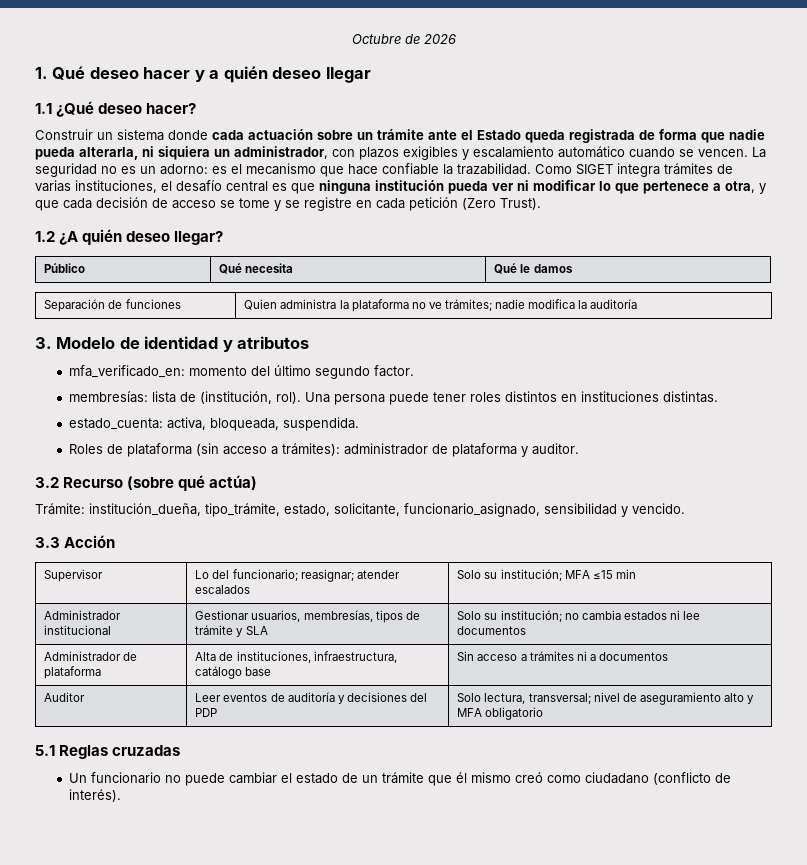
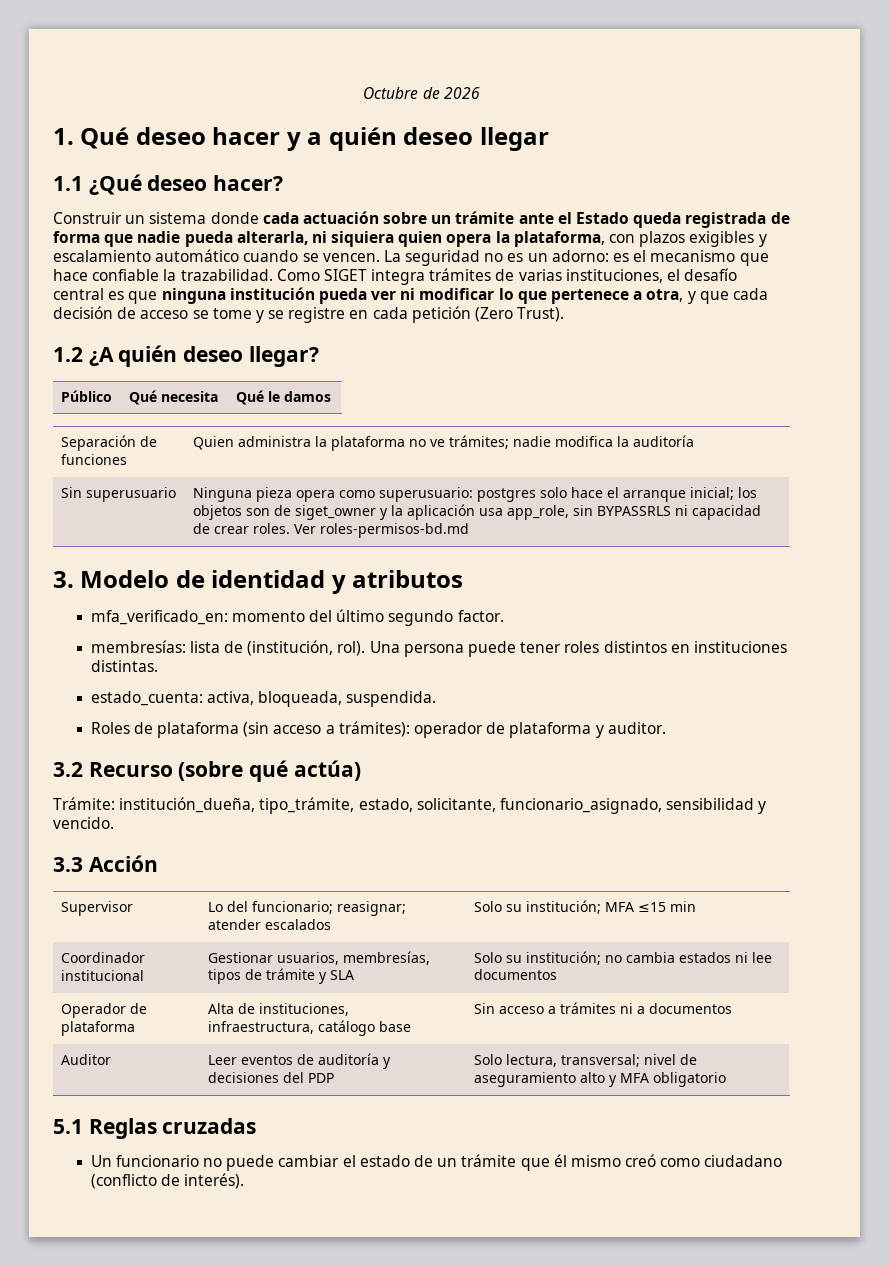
[214,146,328,159] un administrador, -> [398,231,605,247] quien opera la plataforma,
(638, 304) none -> [61,487,177,502] [193,487,758,502] [193,504,762,520] [193,523,470,538] // Sin superusuario | Ninguna pieza opera como superusuario: postgres solo hace el arranque inicial; los objetos son de siget_owner y la aplicación usa app_role, sin BYPASSRLS ni capacidad de crear roles. Ver roles-permisos-bd.md
[343,443,428,455] administrador -> [413,722,483,738] operador
[44,610,122,620] Administrador -> [61,952,146,963] Coordinador
[44,651,122,661] Administrador -> [61,1003,127,1018] Operador

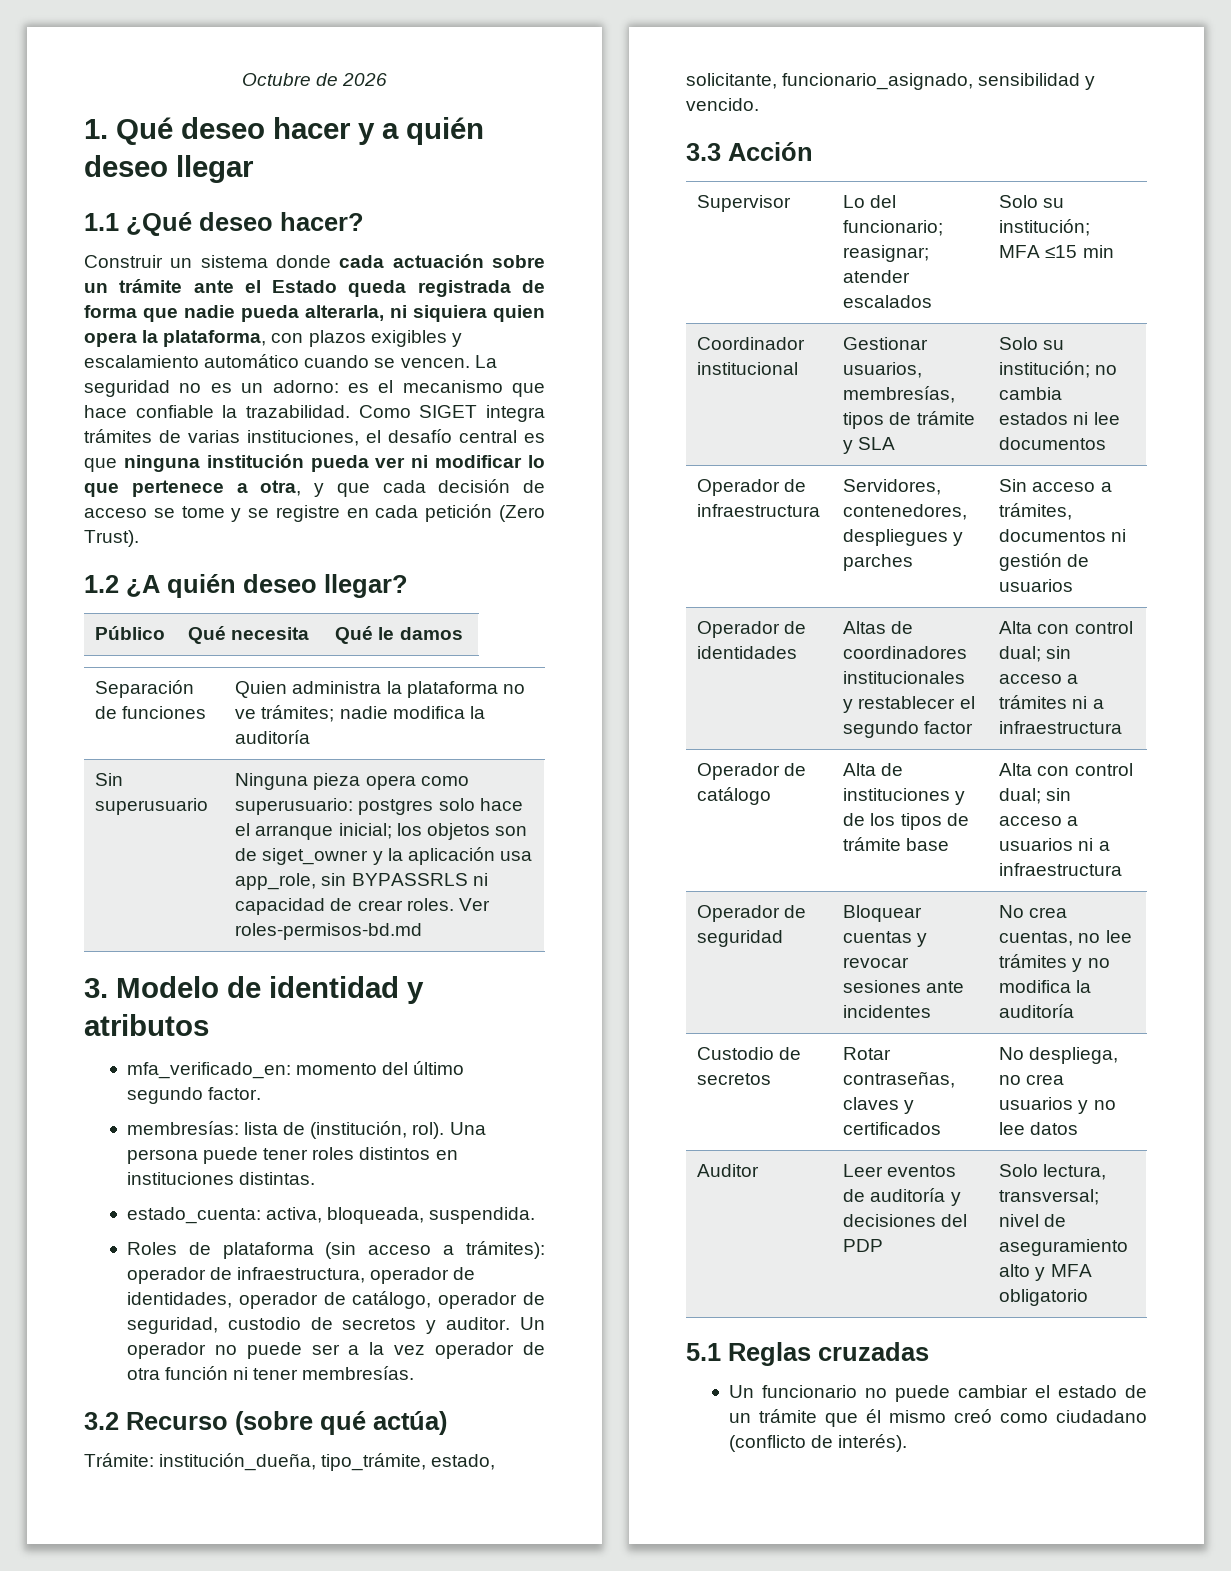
[509,722,666,738] plataforma y auditor. -> [237,1267,476,1284] [126,1291,545,1309] [126,1317,545,1334] [126,1342,545,1359] [126,1366,415,1380] infraestructura, operador de identidades, operador de catálogo, operador de seguridad, custodio de secretos y auditor. Un operador no puede ser a la vez operador de otra función ni tener membresías.
[61,1021,136,1036] [208,1003,350,1016] [208,1020,412,1036] [474,1003,496,1014] plataforma | Alta de instituciones, infraestructura, catálogo base | Sin -> [697,504,821,517] [843,479,942,495] [843,504,968,520] [843,529,964,546] [843,554,914,571] [999,479,1112,492] [999,503,1073,520] [999,529,1127,542] [999,553,1090,571] [999,579,1074,592] [697,621,807,638] [697,646,798,659] [843,621,914,634] [843,646,968,659] [843,671,966,684] [843,696,975,713] [843,721,974,738] [999,621,1133,634] [999,646,1072,662] infraestructura | Servidores, contenedores, despliegues y parches | Sin acceso a trámites, documentos ni gestión de usuarios // Operador de identidades | Altas de coordinadores institucionales y restablecer el segundo factor | Alta con control dual; sin
[649,1003,733,1014] documentos -> [999,721,1123,734] [697,763,807,780] [697,787,772,805] [843,763,904,776] [843,788,966,805] [843,813,969,830] [843,837,950,851] [999,763,1133,776] [999,788,1072,804] [999,816,1079,826] [999,838,1110,851] [999,863,1123,876] [697,905,807,922] [697,930,784,947] [843,905,923,922] [843,931,928,947] [843,957,910,968] [843,980,965,993] [843,1005,932,1018] [999,905,1068,918] [999,930,1132,946] [999,954,1110,972] [999,980,1092,993] [999,1004,1075,1018] [697,1047,802,1060] [697,1073,772,1085] [843,1047,892,1060] [843,1071,956,1088] [843,1097,915,1114] [843,1122,942,1135] [999,1047,1119,1064] [999,1074,1065,1085] [999,1097,1116,1114] [999,1122,1079,1135] infraestructura // Operador de catálogo | Alta de instituciones y de los tipos de trámite base | Alta con control dual; sin acceso a usuarios ni a infraestructura // Operador de seguridad | Bloquear cuentas y revocar sesiones ante incidentes | No crea cuentas, no lee trámites y no modifica la auditoría // Custodio de secretos | Rotar contraseñas, claves y certificados | No despliega, no crea usuarios y no lee datos

